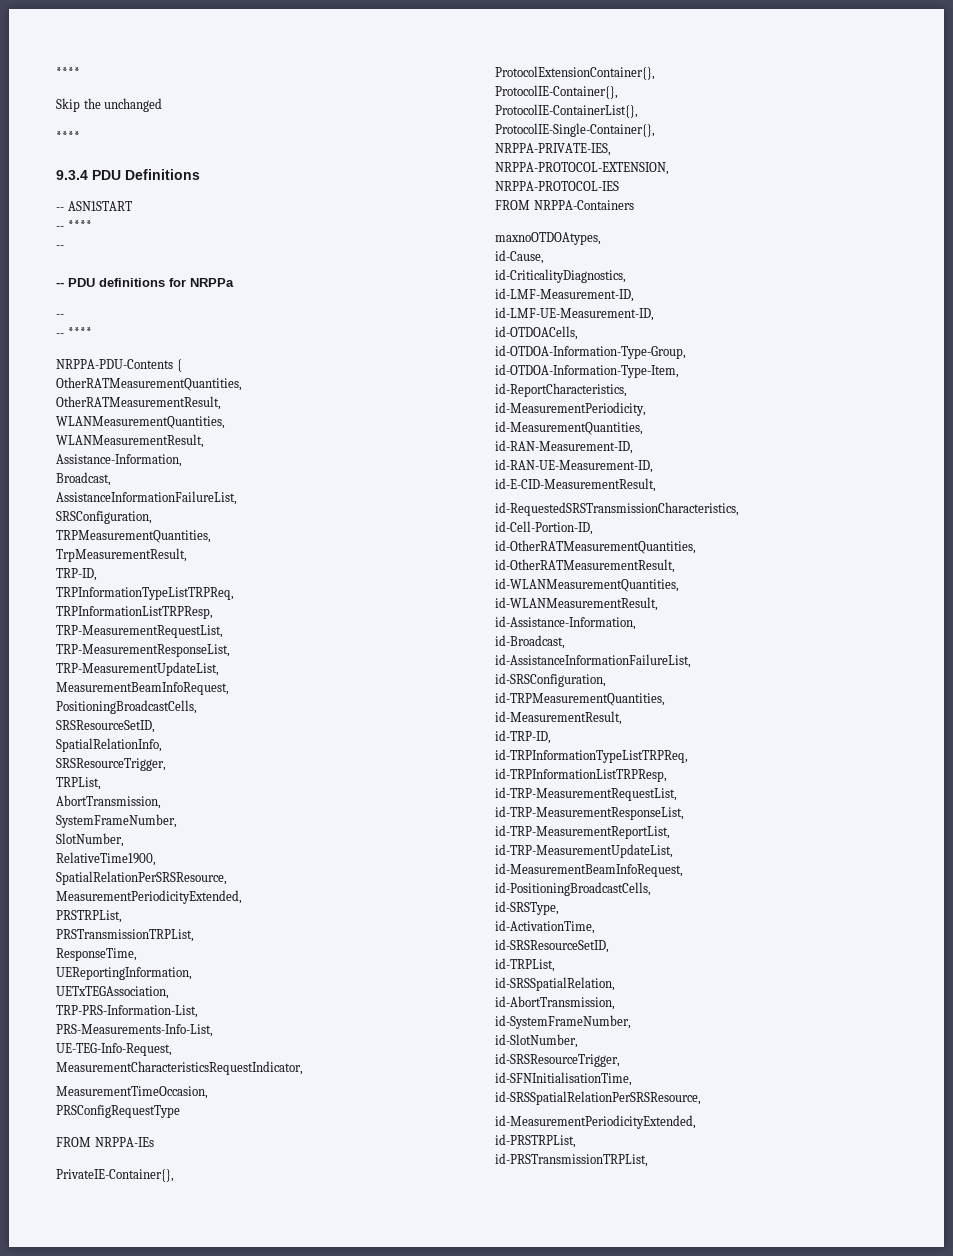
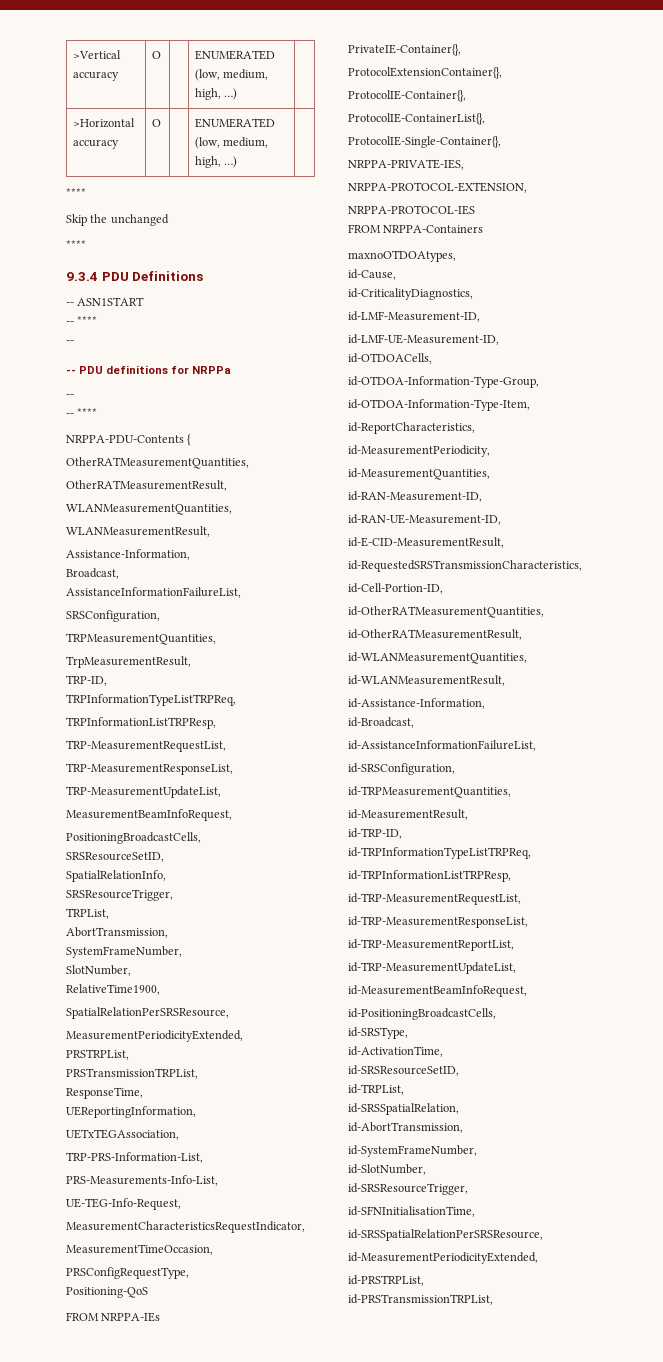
(56, 72) none -> [72,50,121,59] [72,71,119,81] [151,51,161,59] [194,50,275,60] [194,69,269,81] [194,88,238,100] [72,118,135,128] [72,139,119,149] [151,119,161,127] [194,118,275,128] [194,137,269,149] [194,156,238,168] >Vertical accuracy | O | | ENUMERATED (low, medium, high, …) | // >Horizontal accuracy | O | | ENUMERATED (low, medium, high, …) | //
[56,1105,180,1118] PRSConfigRequestType -> [66,1267,189,1279] [66,1287,148,1298] PRSConfigRequestType, // Positioning-QoS

